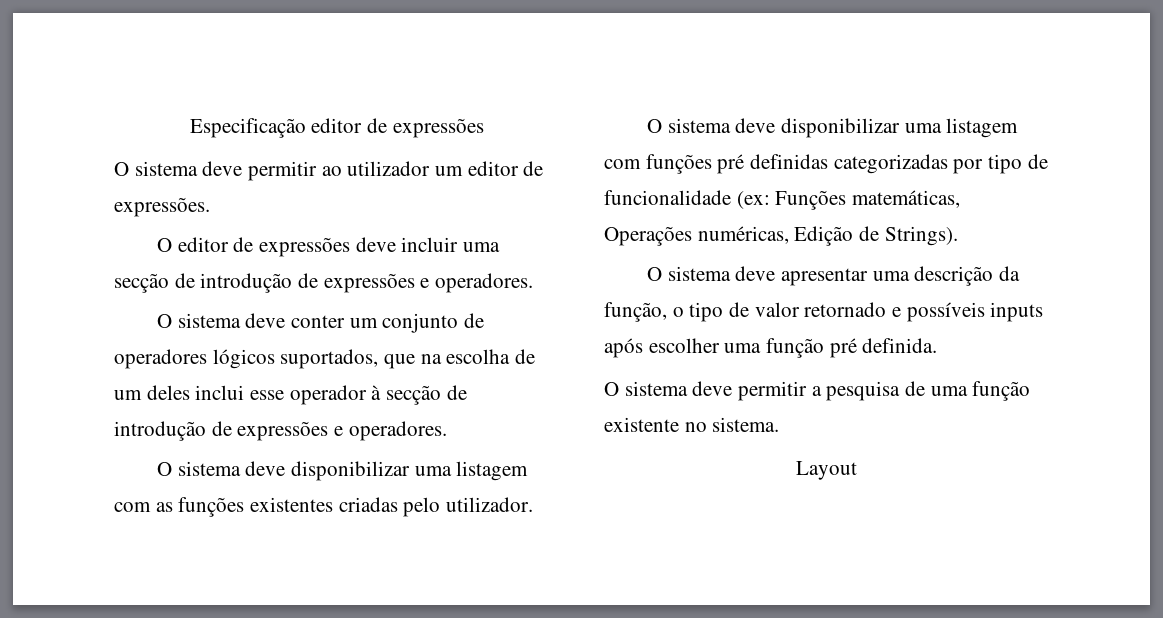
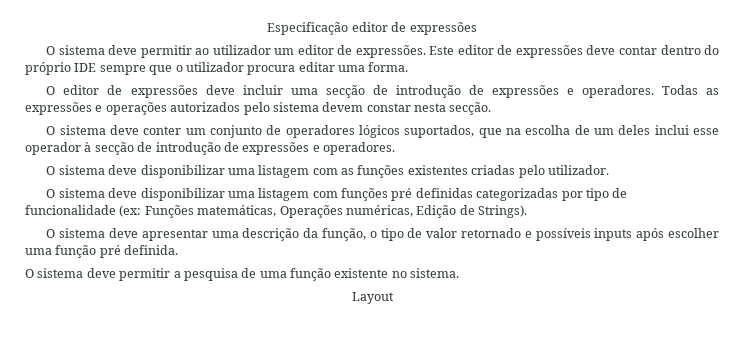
(210, 207) none -> [429,45,719,58] [25,62,409,75] Este editor de expressões deve contar dentro do próprio IDE sempre que o utilizador procura editar uma forma.
(534, 283) none -> [661,85,720,95] [25,102,492,115] Todas as expressões e operações autorizados pelo sistema devem constar nesta secção.

